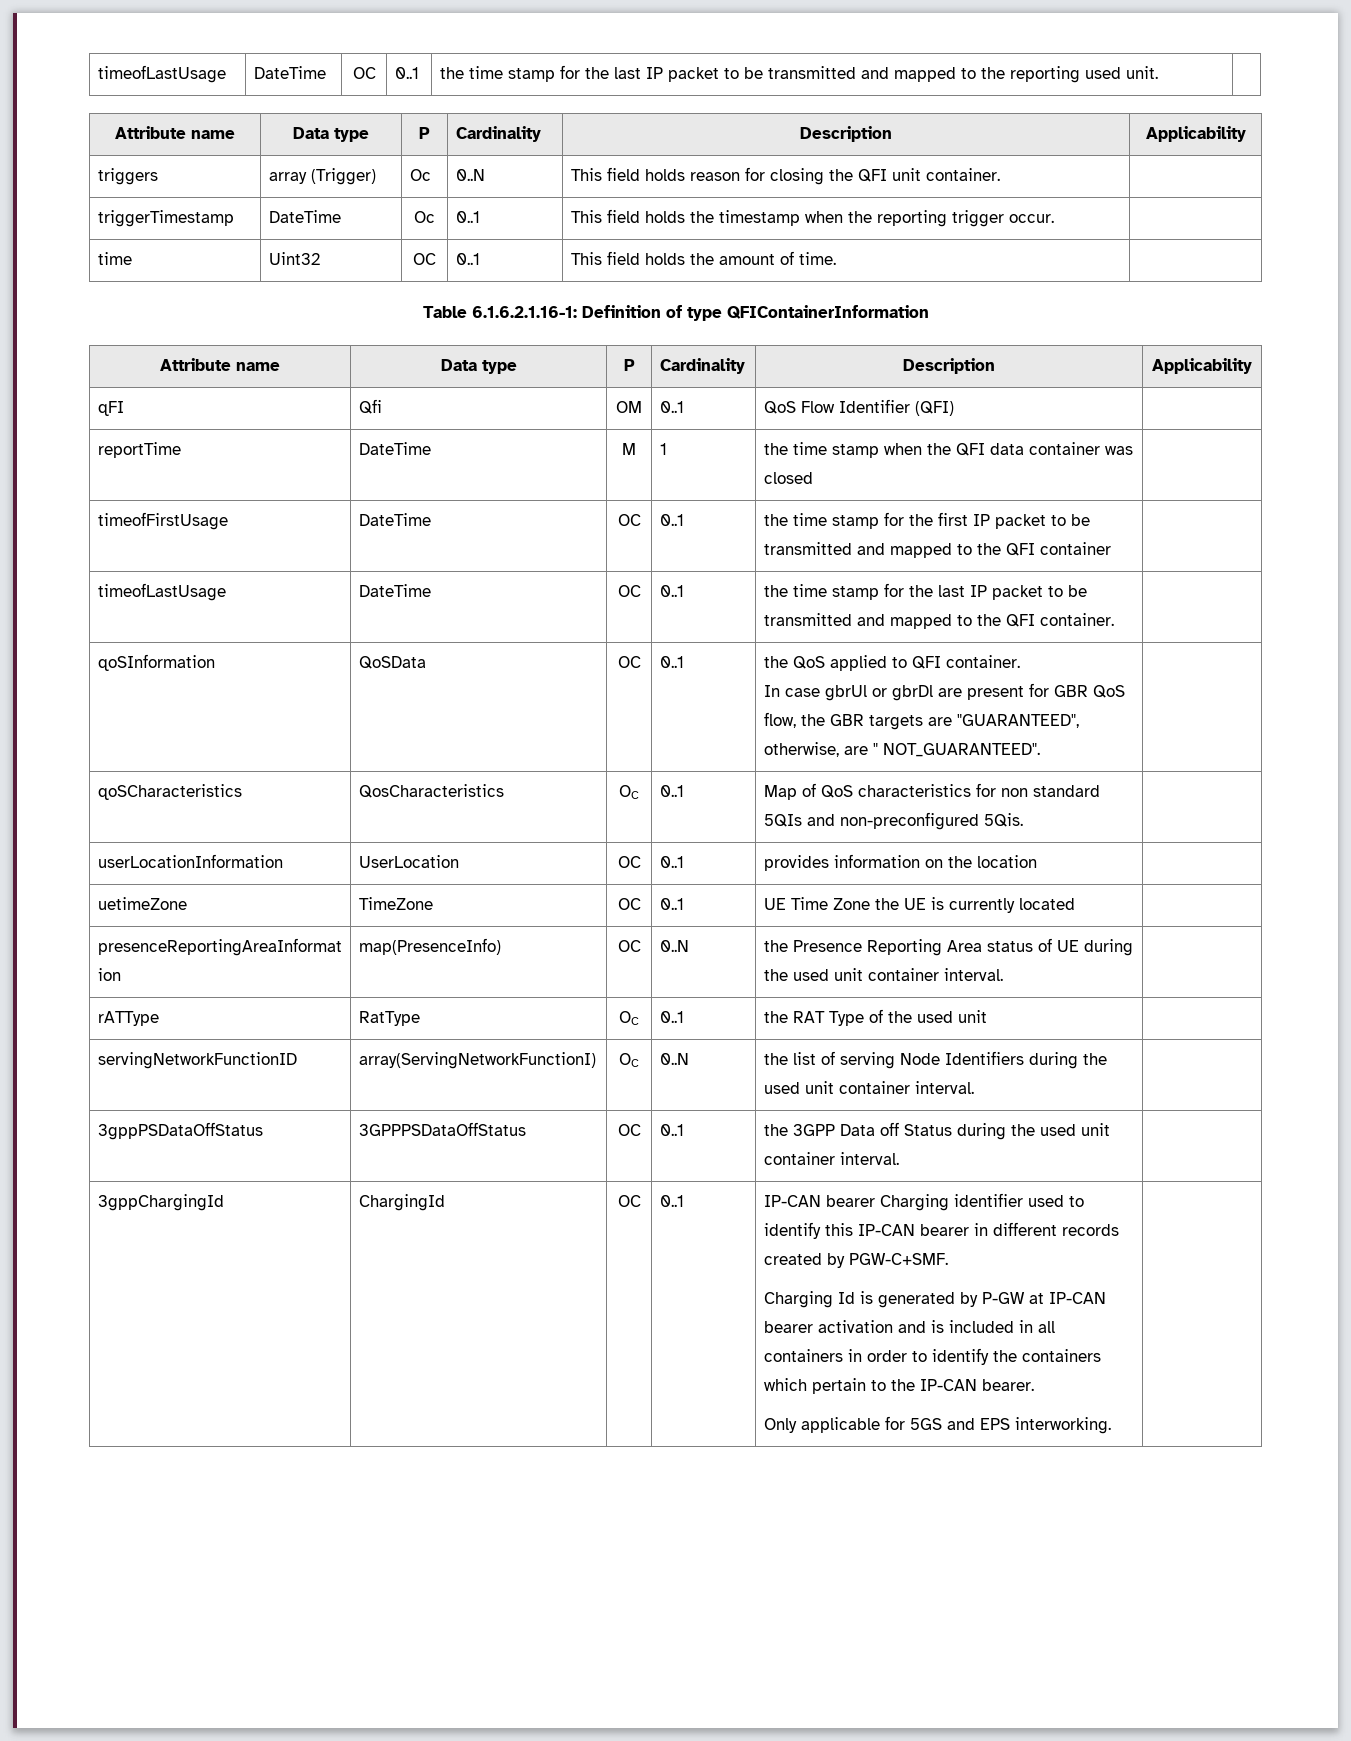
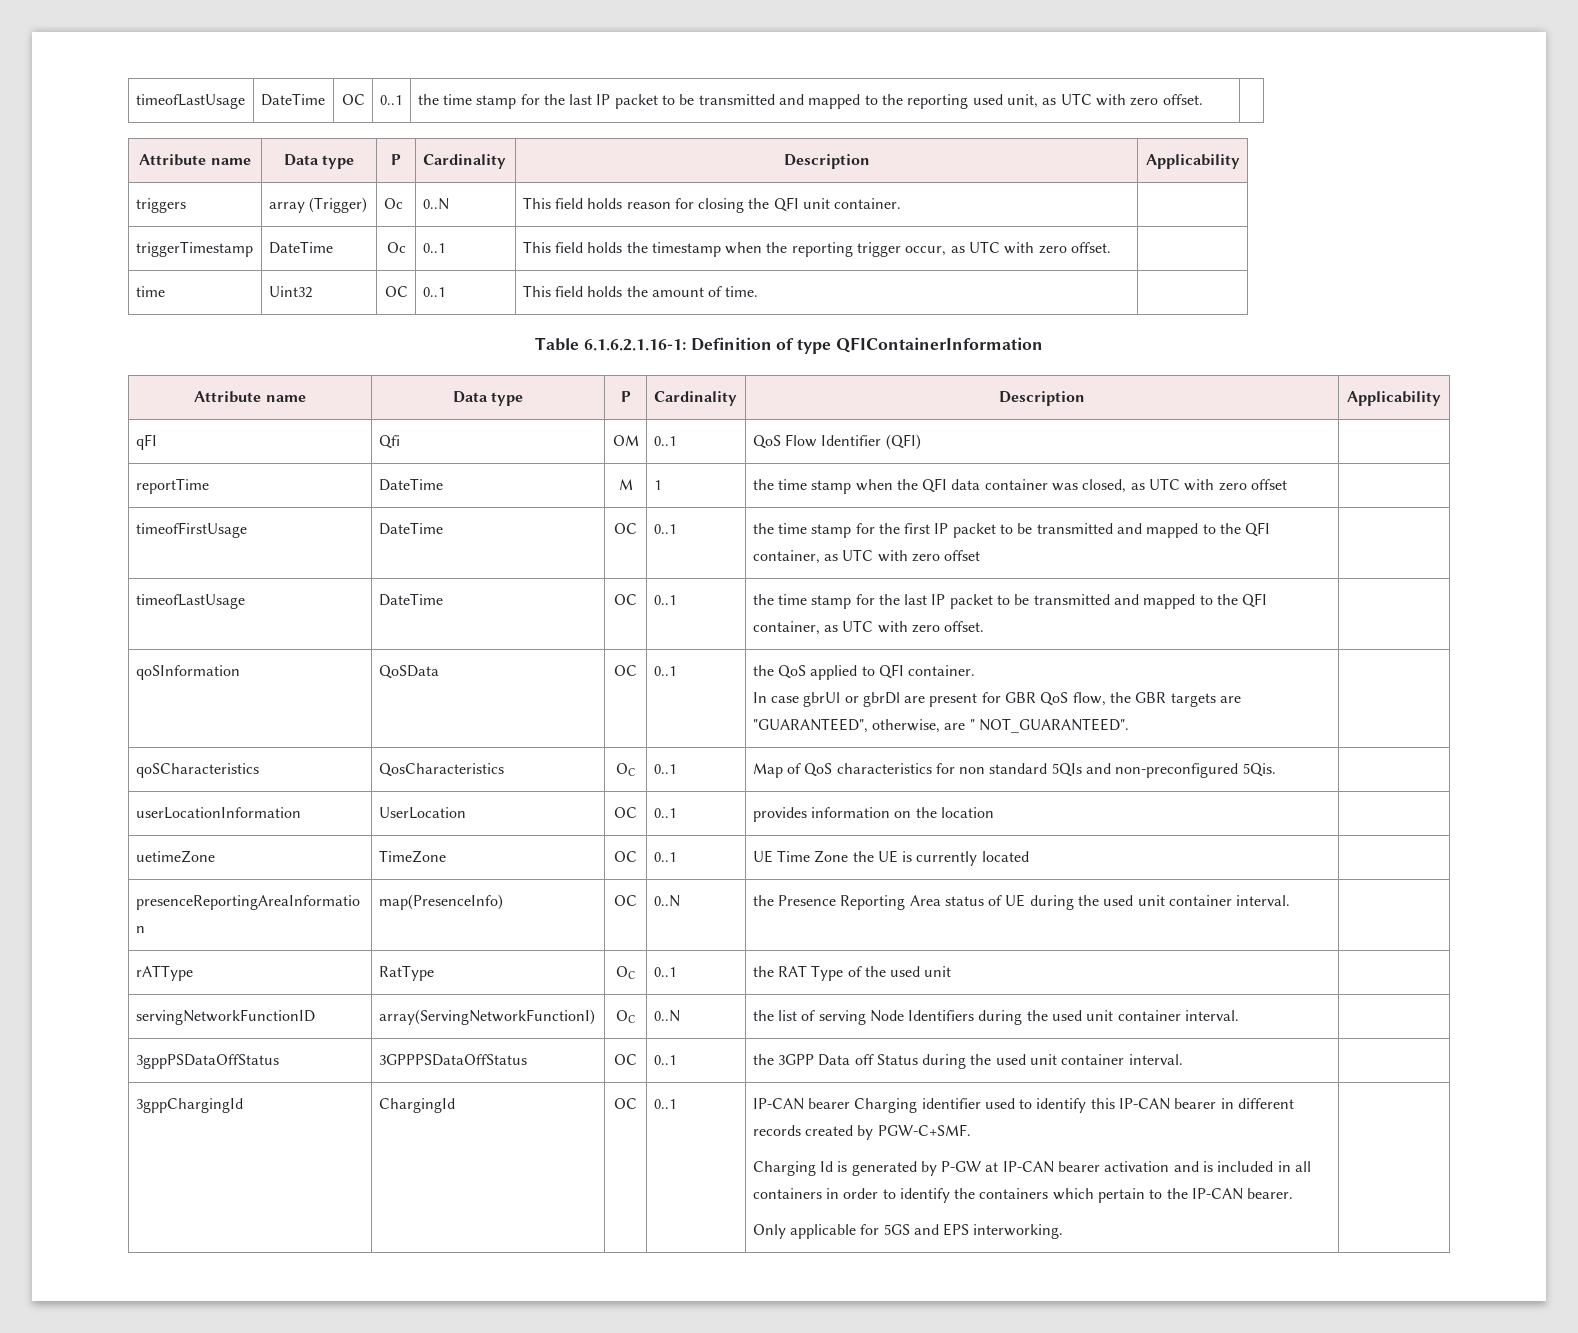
[1125,66,1158,79] unit. -> [1006,93,1203,108] unit, as UTC with zero offset.
[1008,214,1054,223] occur. -> [905,241,1112,256] occur, as UTC with zero offset.
[763,472,813,484] closed -> [1082,478,1288,493] closed, as UTC with zero offset
[1039,542,1111,555] container -> [752,549,981,564] container, as UTC with zero offset
[1039,613,1114,626] container. -> [752,620,985,635] container, as UTC with zero offset.

